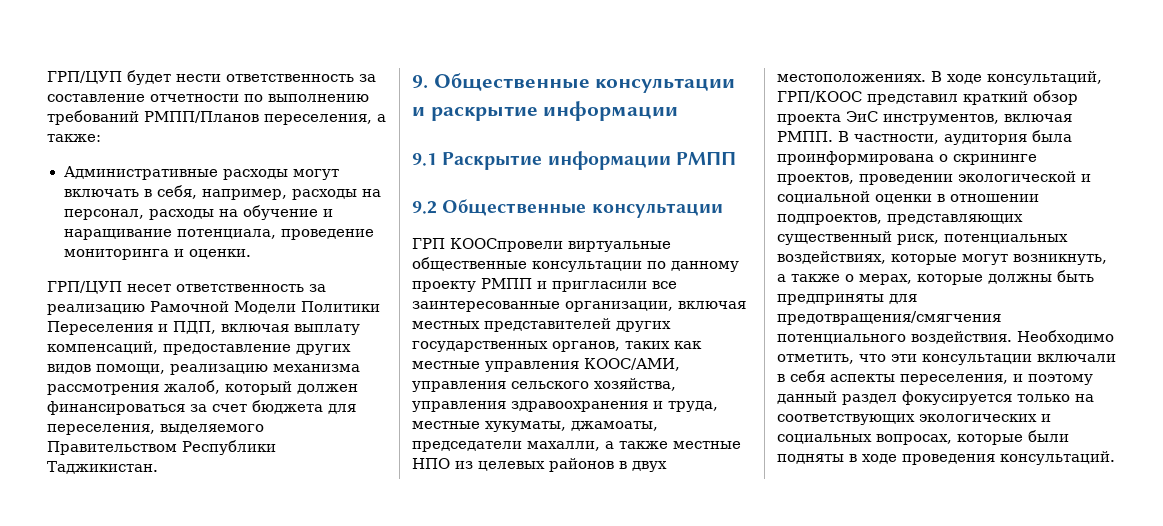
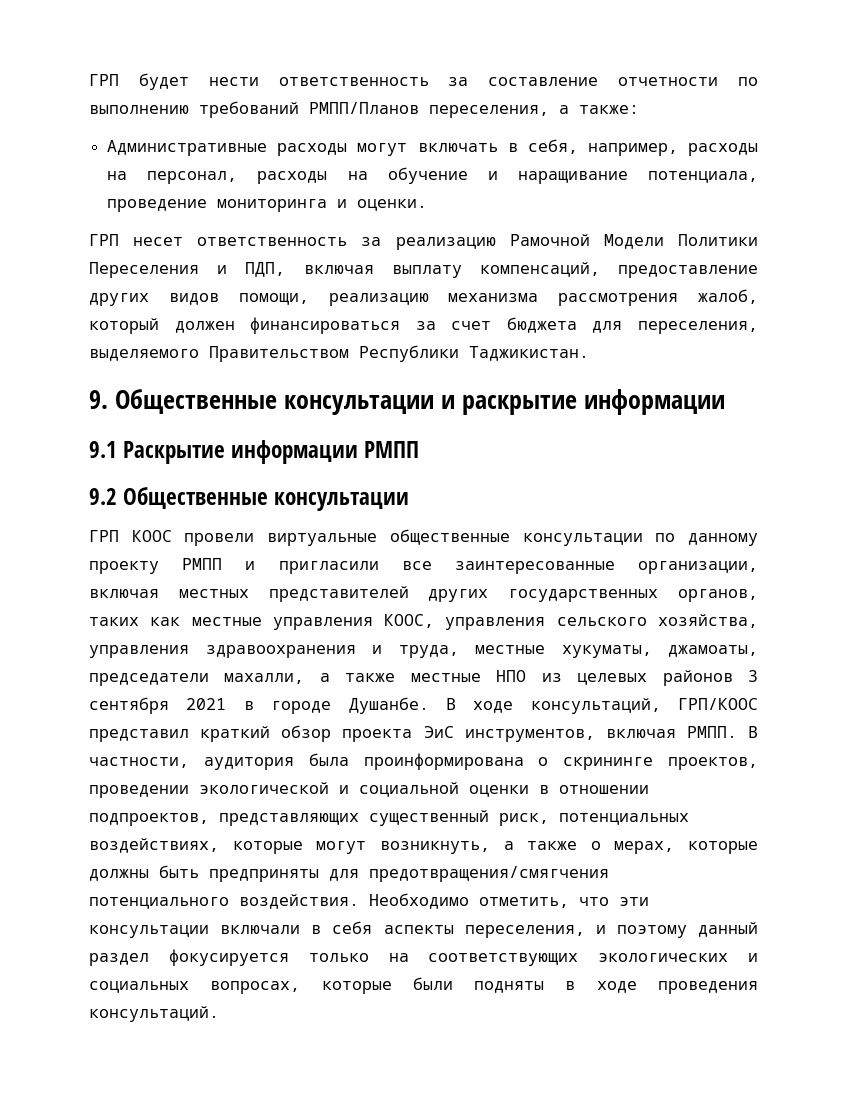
[47,71,122,84] ГРП/ЦУП -> [89,74,119,86] ГРП
[47,281,122,294] ГРП/ЦУП -> [89,234,119,246] ГРП
[450,238,563,252] КООСпровели -> [131,530,255,546] КООС провели
[584,358,680,371] КООС/АМИ, -> [384,614,435,628] КООС,
[619,461,667,472] [777,74,926,82] в двух местоположениях. -> [748,670,759,682] [89,697,429,714] 3 сентября 2021 в городе Душанбе.

